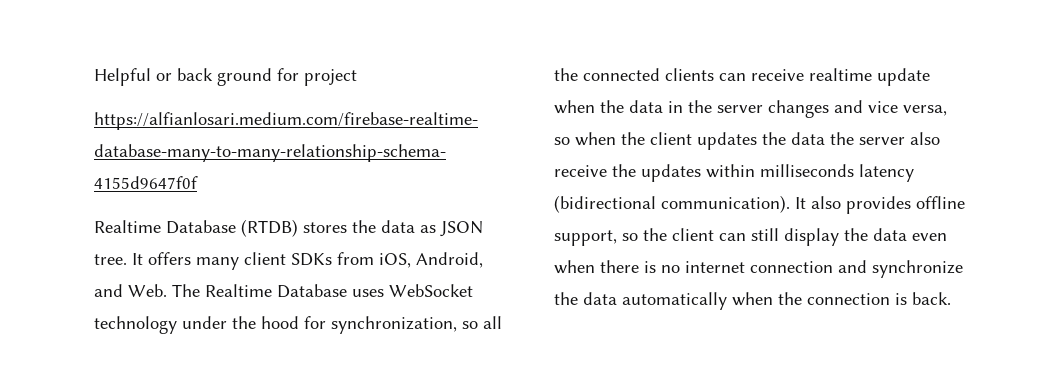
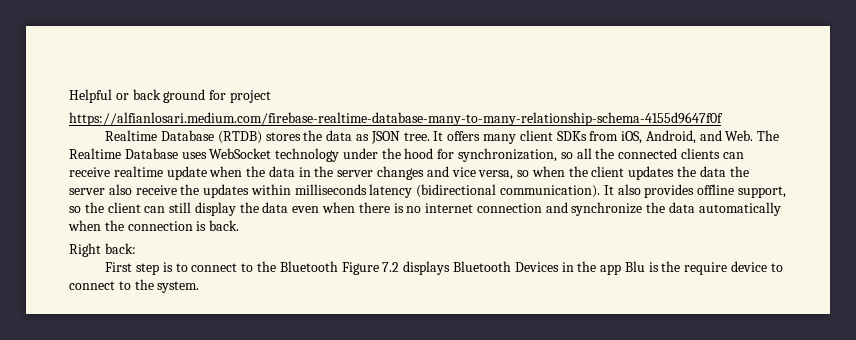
(951, 298) none -> [69,243,136,257] [105,261,783,275] [69,279,200,293] // Right back: // First step is to connect to the Bluetooth Figure 7.2 displays Bluetooth Devices in the app Blu is the require device to connect to the system.

